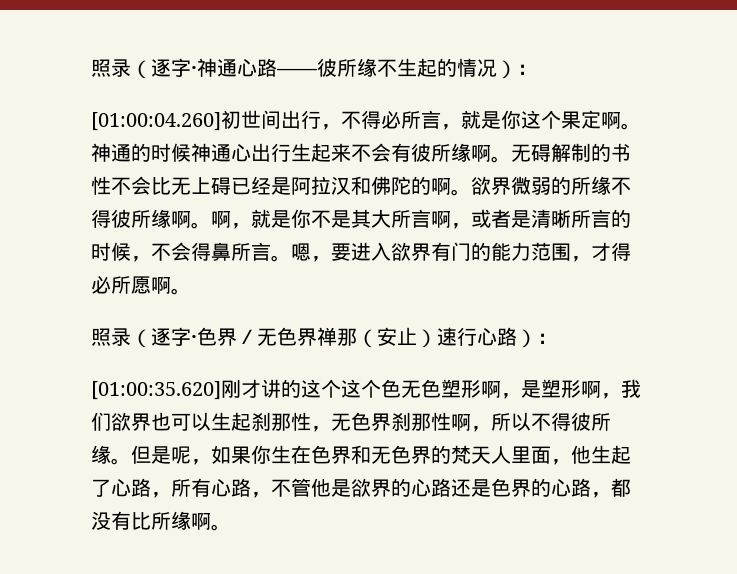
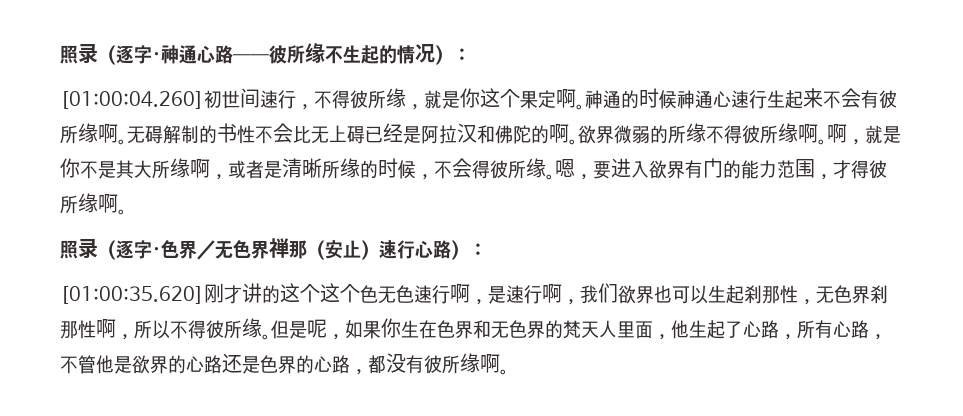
[281,110,301,129] 出 -> [260,90,278,108] 速
[381,110,441,129] 必所言 -> [350,88,406,109] 彼所缘
[251,143,271,162] 出 -> [731,90,749,108] 速
[411,209,431,228] 言 -> [170,158,190,178] 缘
[591,209,611,228] 言 -> [340,158,360,178] 缘
[211,242,271,261] 鼻所言 -> [490,158,546,179] 彼所缘
[91,276,151,294] 必所愿 -> [869,160,887,179] [60,193,98,214] 彼所缘
[441,379,581,399] 塑形啊，是塑形 -> [414,283,542,305] 速行啊，是速行
[131,512,151,530] 比 -> [424,355,442,374] 彼

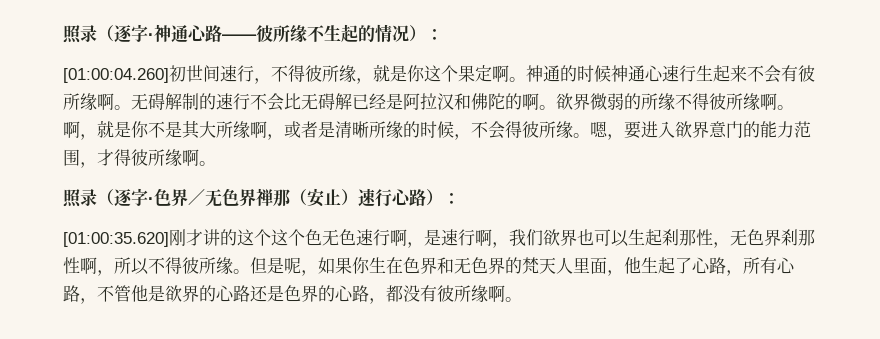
[217,123,255,144] 书性 -> [216,93,250,110] 速行
[329,125,365,144] 上碍 -> [318,93,352,110] 碍解
[685,160,703,179] 有 -> [709,121,727,138] 意

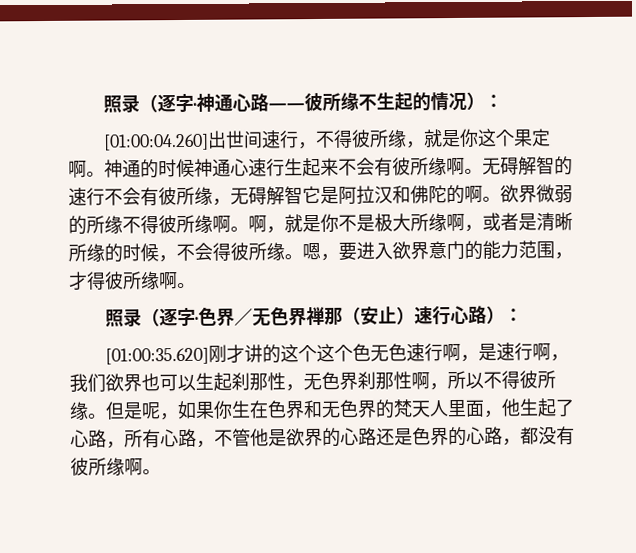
[169,65,186,82] 初 -> [206,130,227,149] 出
[182,93,199,110] 制 -> [536,156,555,175] 智
[284,93,386,110] 比无碍解已经 -> [140,185,321,207] 有彼所缘，无碍解智它
[182,120,200,139] 其 -> [374,213,393,232] 极

